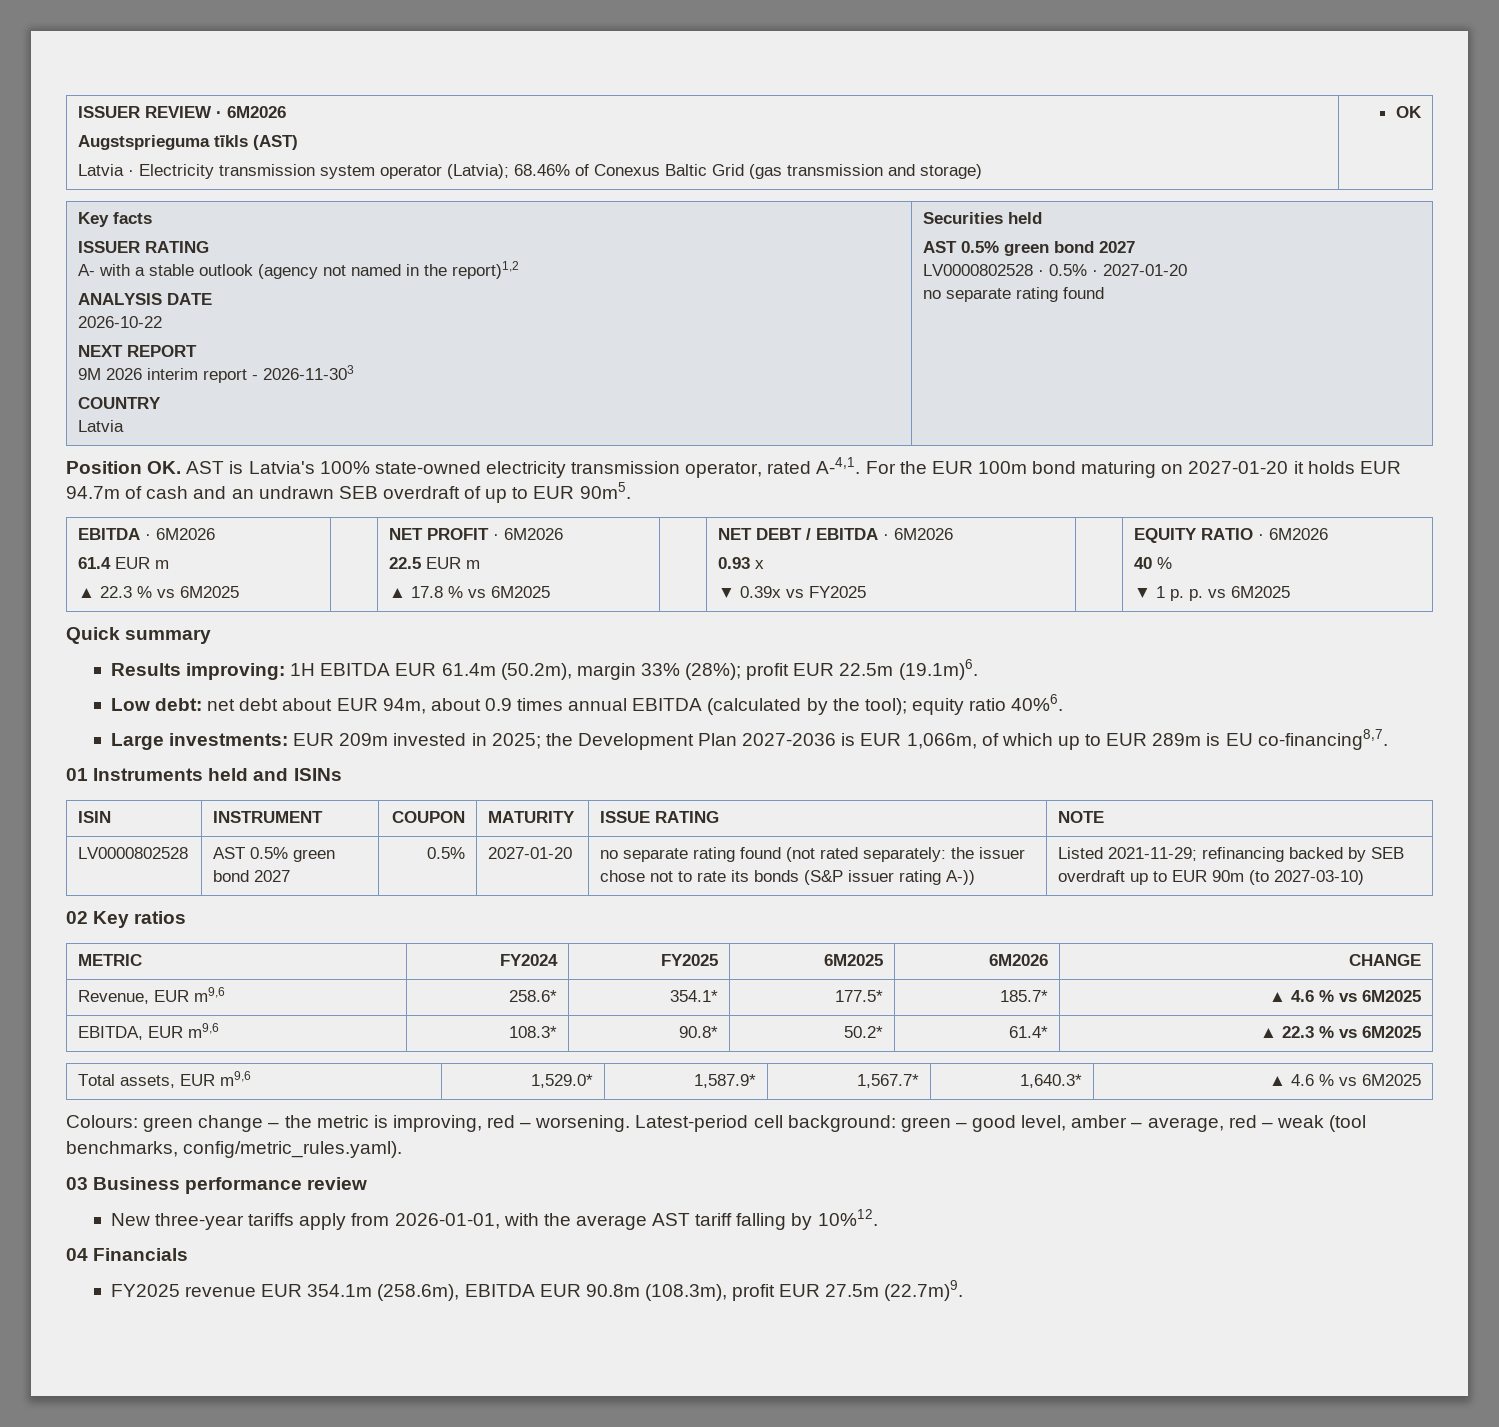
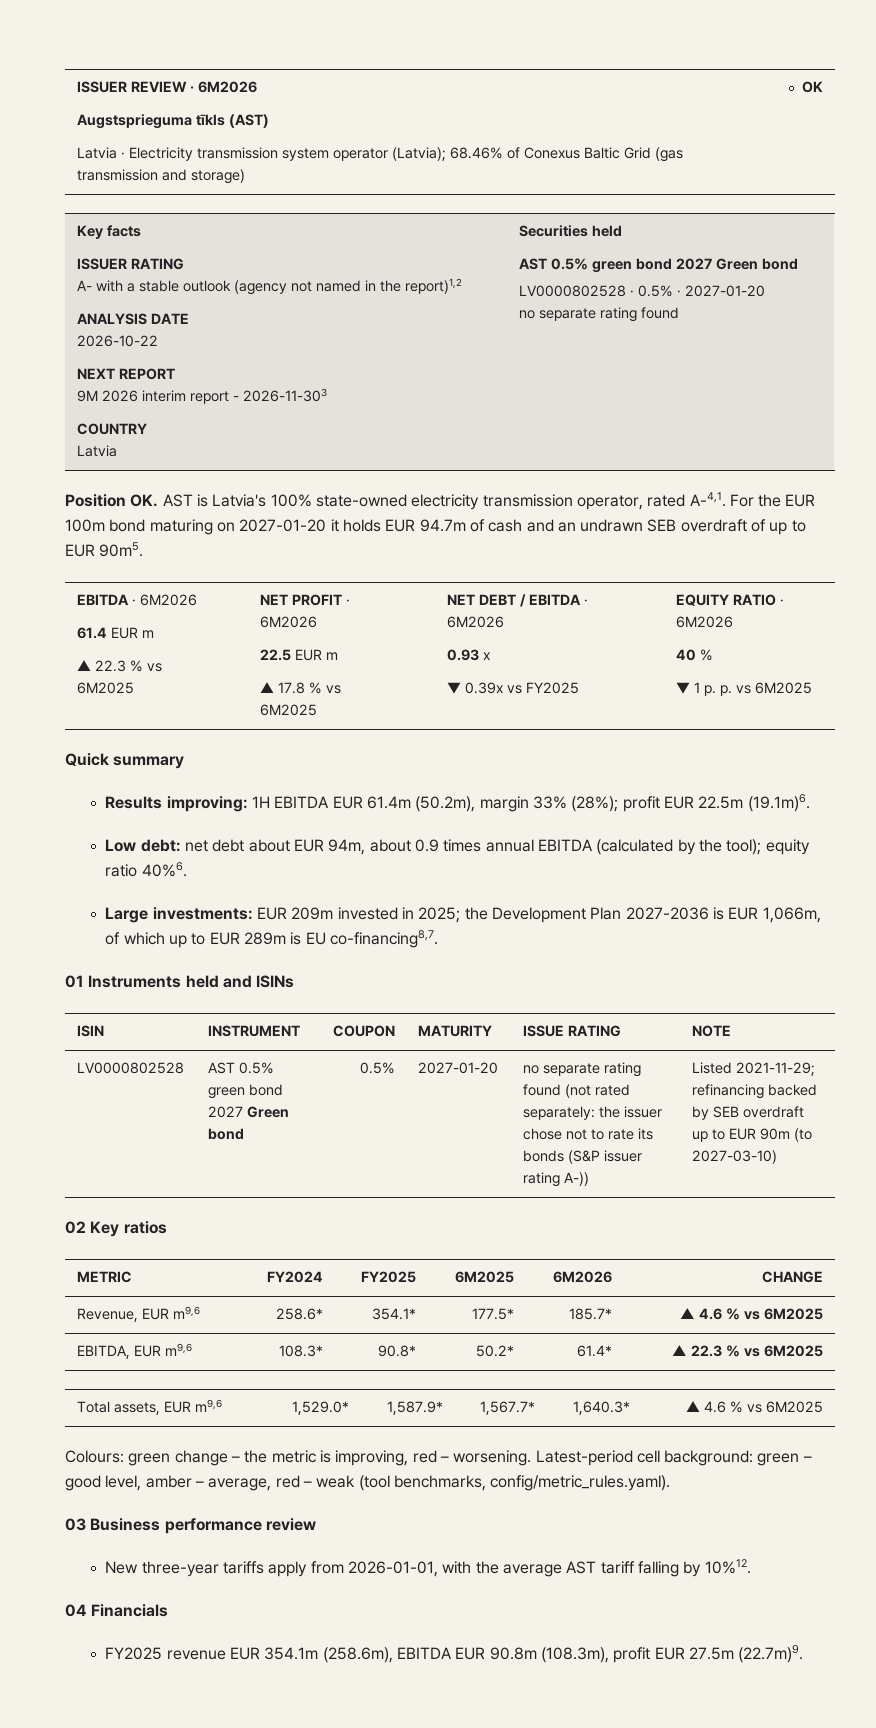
(1136, 247) none -> [715,258,798,270] Green bond
(291, 876) none -> [246,1106,289,1118] [207,1128,244,1140] Green bond

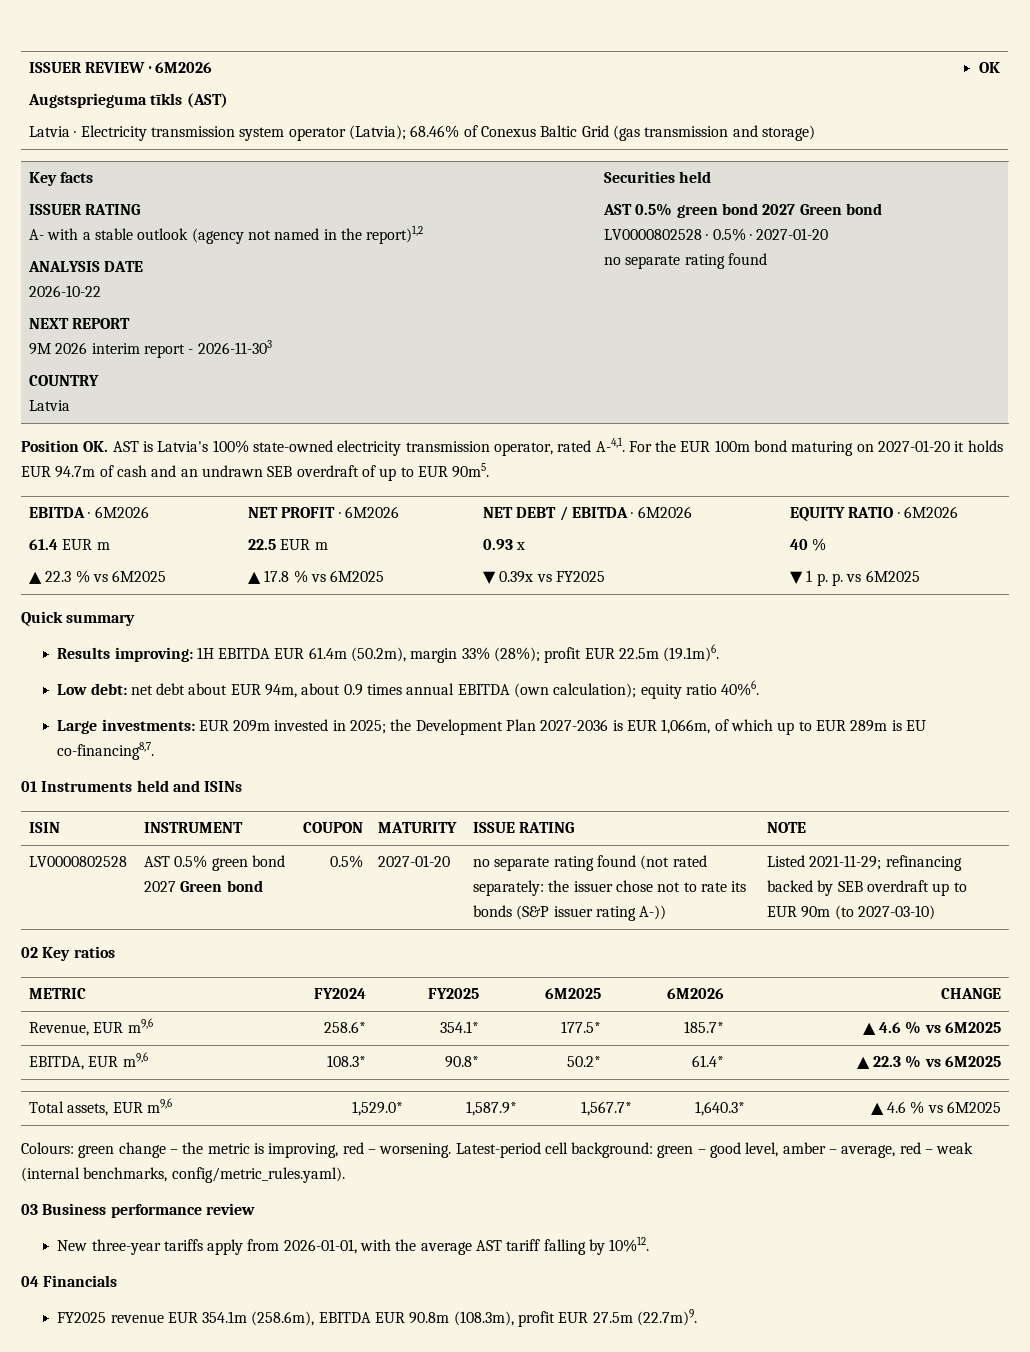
[596,839,762,855] (calculated by the tool); -> [514,683,637,698] (own calculation);
[358,1475,390,1491] (tool -> [21,1167,80,1182] (internal

